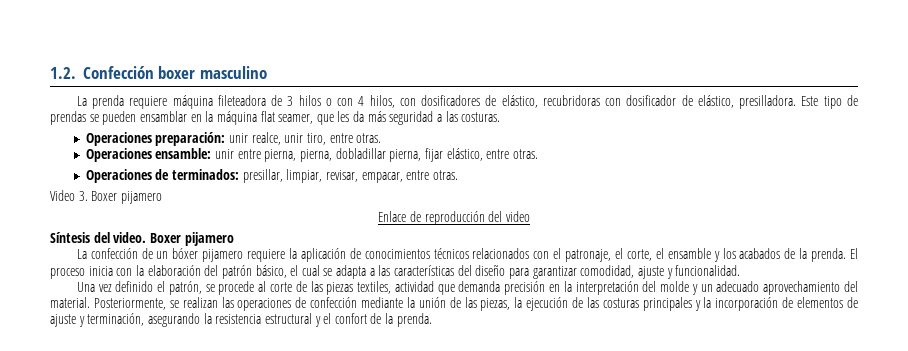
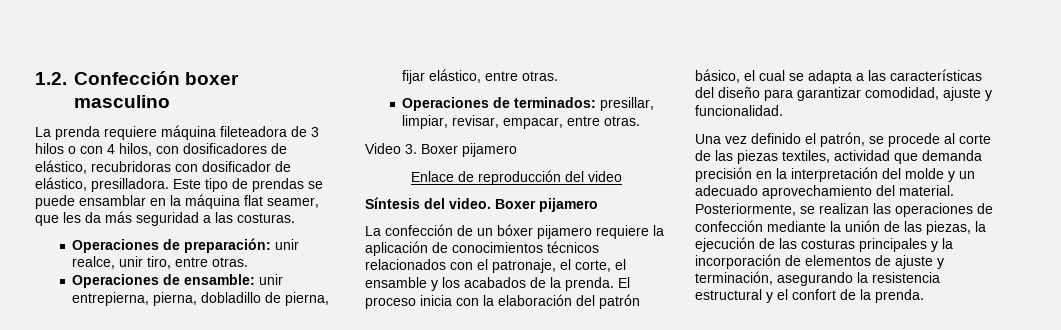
[102,111,137,125] pueden -> [35,195,75,209] puede
(152, 139) none -> [163,239,181,250] de
(152, 155) none -> [163,274,181,285] de
[237,148,386,162] entre pierna, pierna, dobladillar -> [72,292,282,306] entrepierna, pierna, dobladillo de

